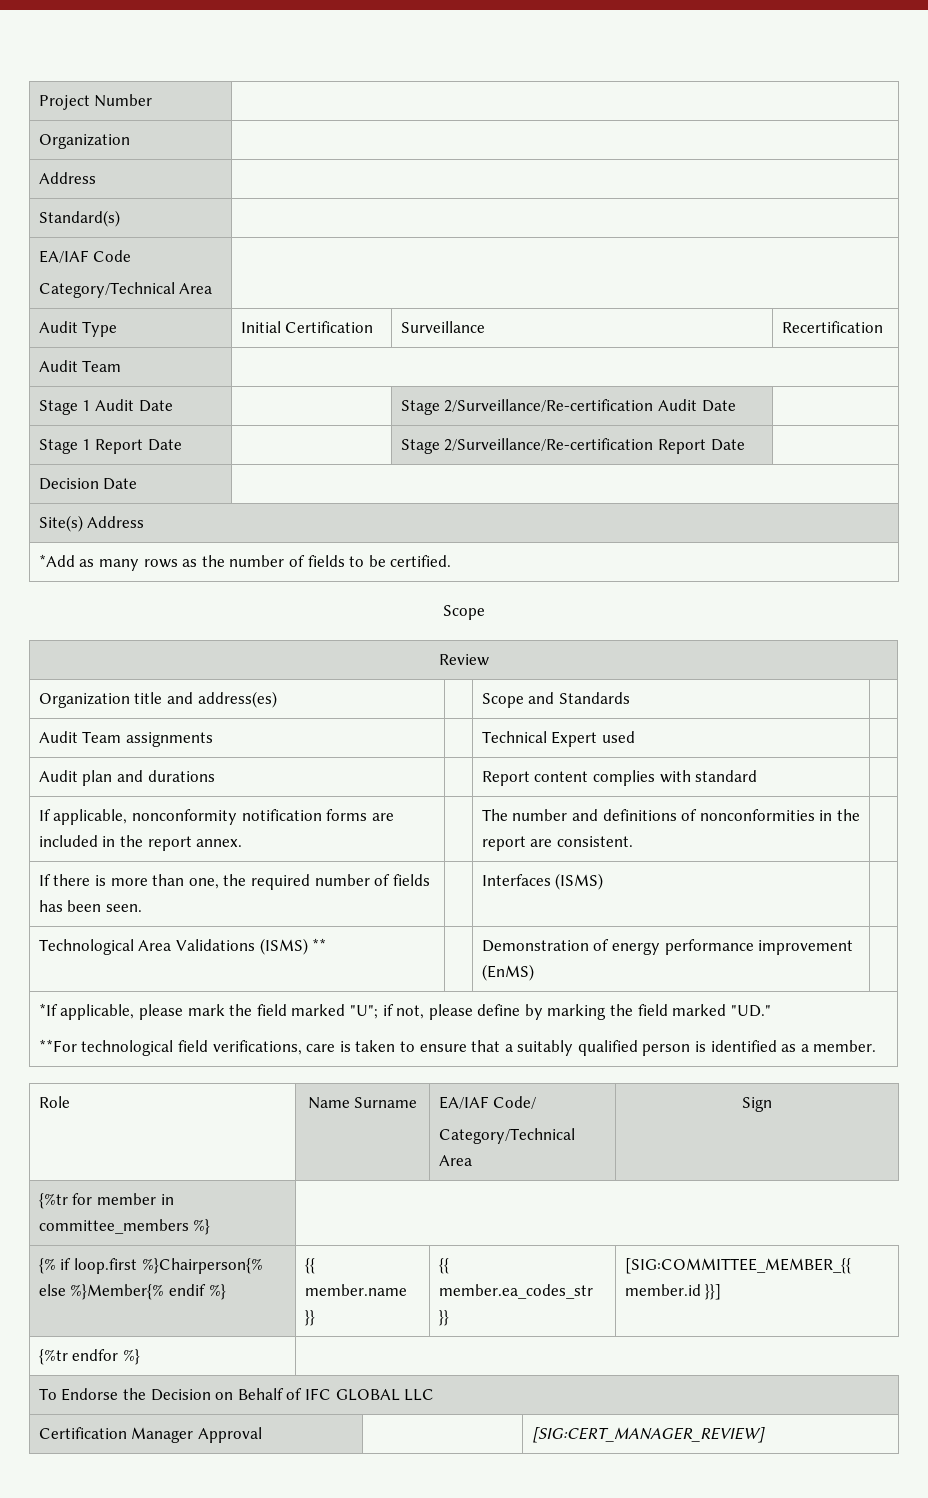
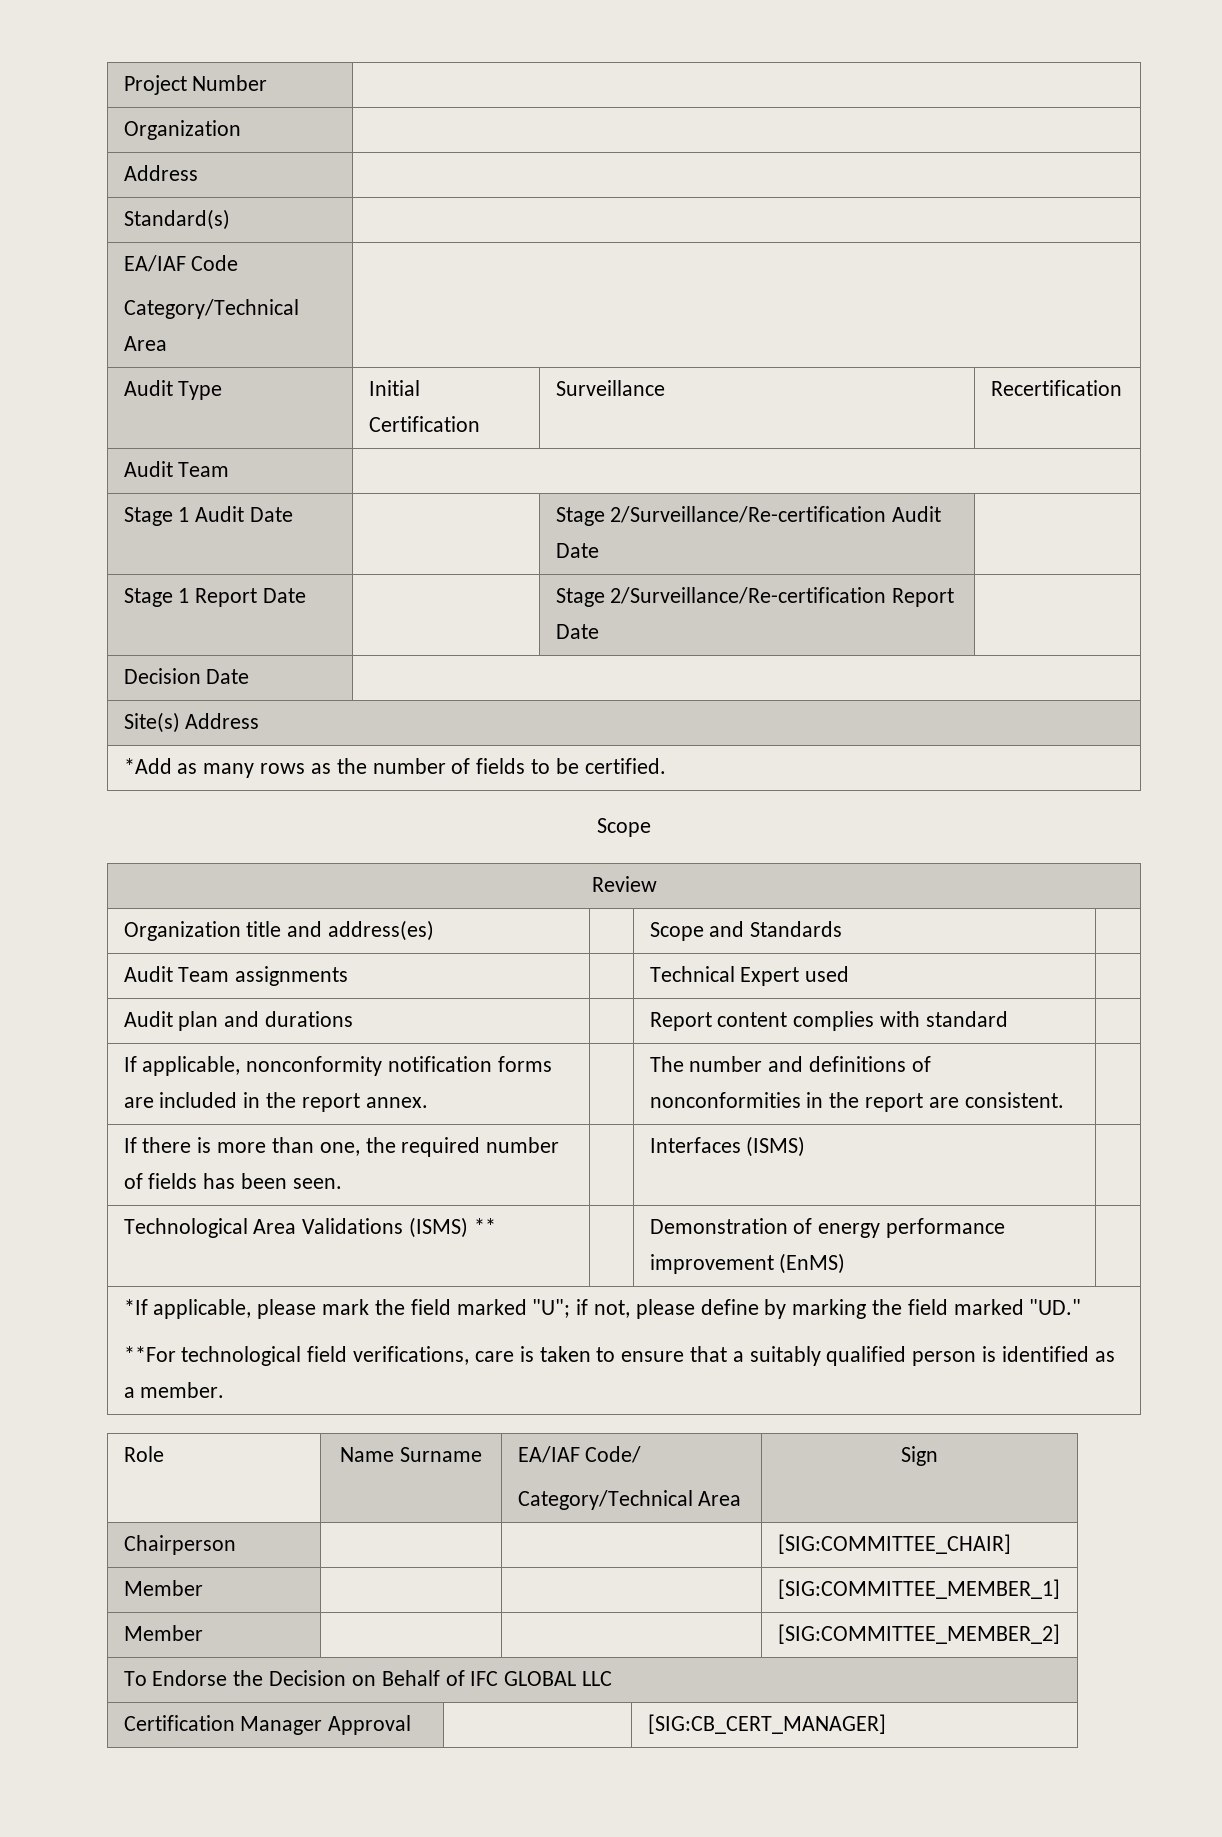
[38,1193,174,1209] [38,1219,211,1235] [38,1258,263,1274] [38,1284,226,1300] [304,1258,315,1274] [304,1284,407,1296] [304,1310,315,1326] [438,1258,449,1274] [438,1284,593,1299] [438,1310,449,1326] [624,1258,851,1274] [624,1284,722,1300] [38,1349,140,1365] {%tr for member in committee_members %} // {% if loop.first %}Chairperson{% else %}Member{% endif %} | {{ member.name }} | {{ member.ea_codes_str }} | [SIG:COMMITTEE_MEMBER_{{ member.id }}] // {%tr endfor %} -> [123,1535,236,1555] [777,1534,1011,1554] [123,1580,203,1596] [777,1579,1060,1599] [123,1625,203,1641] [777,1624,1060,1644] Chairperson | | | [SIG:COMMITTEE_CHAIR] // Member | | | [SIG:COMMITTEE_MEMBER_1] // Member | | | [SIG:COMMITTEE_MEMBER_2]
[531,1427,765,1443] [SIG:CERT_MANAGER_REVIEW] -> [647,1714,886,1734] [SIG:CB_CERT_MANAGER]

